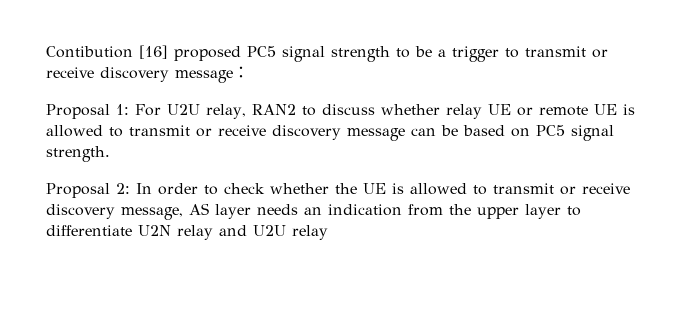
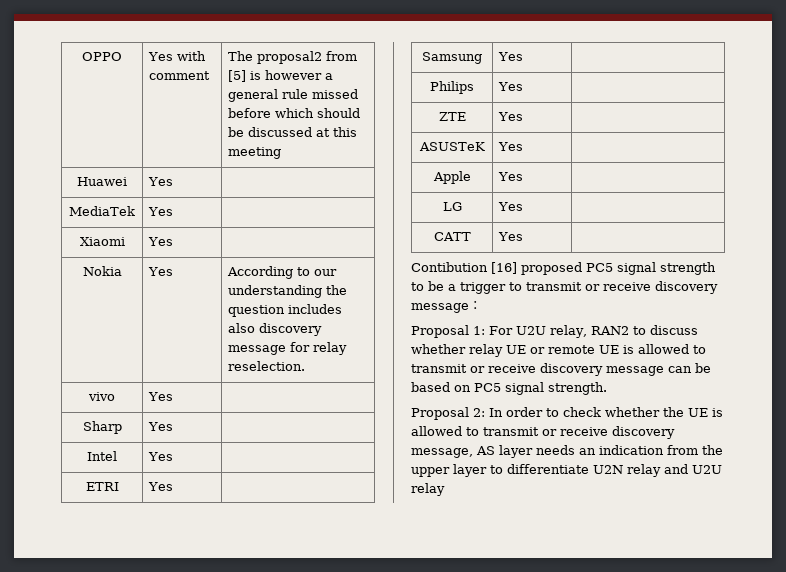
(46, 52) none -> [82,52,122,61] [148,51,207,61] [149,71,211,80] [228,51,358,64] [228,70,334,82] [228,89,359,102] [228,108,361,118] [228,127,358,137] [228,147,282,159] [77,177,127,186] [148,177,174,186] [69,206,135,216] [148,207,174,216] [79,237,125,246] [148,237,174,246] [82,266,122,276] [148,267,174,276] [227,266,338,279] [228,285,348,298] [228,304,343,317] [228,323,323,336] [228,342,348,355] [228,361,306,371] [88,392,115,401] [148,392,174,401] [82,421,122,434] [148,422,174,431] [87,451,117,461] [148,452,174,461] [85,482,119,491] [148,482,174,491] [422,52,482,64] [498,52,524,61] [430,81,474,94] [498,82,524,91] [438,112,466,121] [498,112,524,121] [418,142,485,151] [498,142,524,151] [432,171,471,184] [498,172,524,181] [442,202,462,211] [498,202,524,211] [433,232,471,241] [498,232,524,241] OPPO | Yes with comment | The proposal2 from [5] is however a general rule missed before which should be discussed at this meeting // Huawei | Yes | // MediaTek | Yes | // Xiaomi | Yes | // Nokia | Yes | According to our understanding the question includes also discovery message for relay reselection. // vivo | Yes | // Sharp | Yes | // Intel | Yes | // ETRI | Yes | // Samsung | Yes | // Philips | Yes | // ZTE | Yes | // ASUSTeK | Yes | // Apple | Yes | // LG | Yes | // CATT | Yes | //

